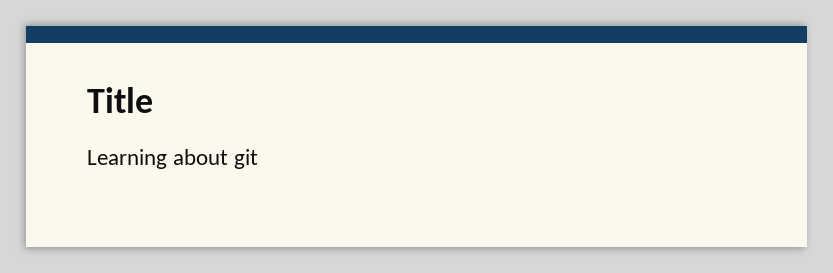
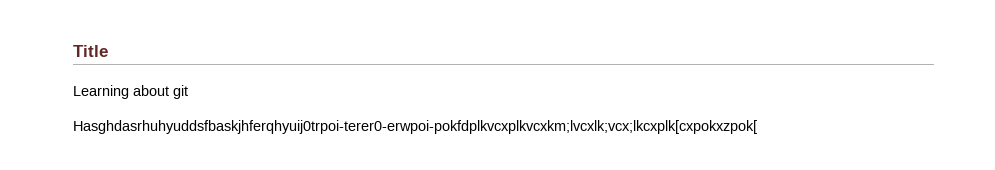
(259, 159) none -> [73,120,757,134] // Hasghdasrhuhyuddsfbaskjhferqhyuij0trpoi-terer0-erwpoi-pokfdplkvcxplkvcxkm;lvcxlk;vcx;lkcxplk[cxpokxzpok[

